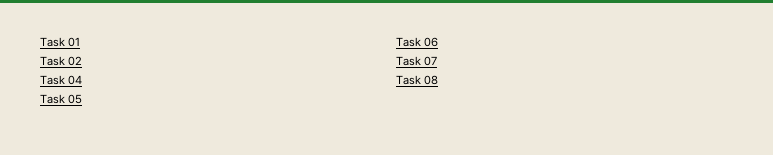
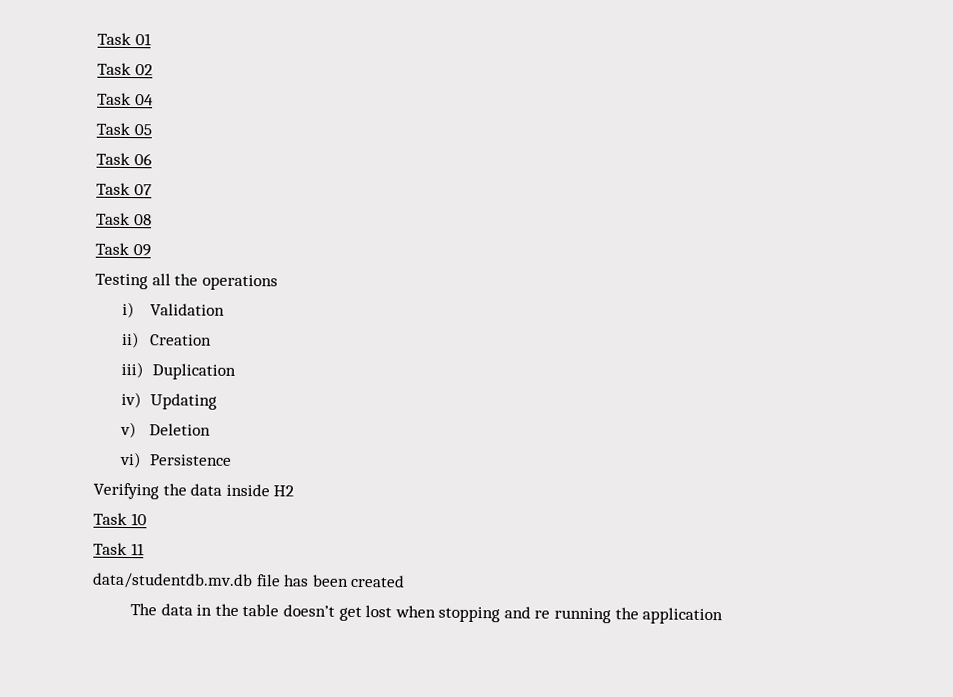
(439, 80) none -> [95,242,151,257] [95,273,278,291] [122,301,225,319] [121,331,212,349] [121,361,236,380] [121,391,217,410] [120,421,211,439] [119,451,232,469] [93,482,295,500] [93,512,147,526] [93,542,145,556] [92,572,406,590] [129,603,724,625] // Task 09 // Testing all the operations // i) Validation // ii) Creation // iii) Duplication // iv) Updating // v) Deletion // vi) Persistence // Verifying the data inside H2 // Task 10 // Task 11 // data/studentdb.mv.db file has been created // The data in the table doesn’t get lost when stopping and re running the application

